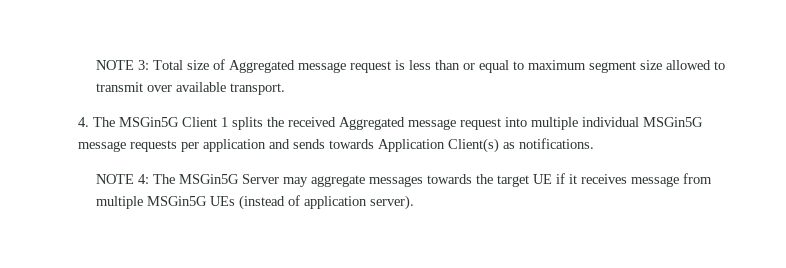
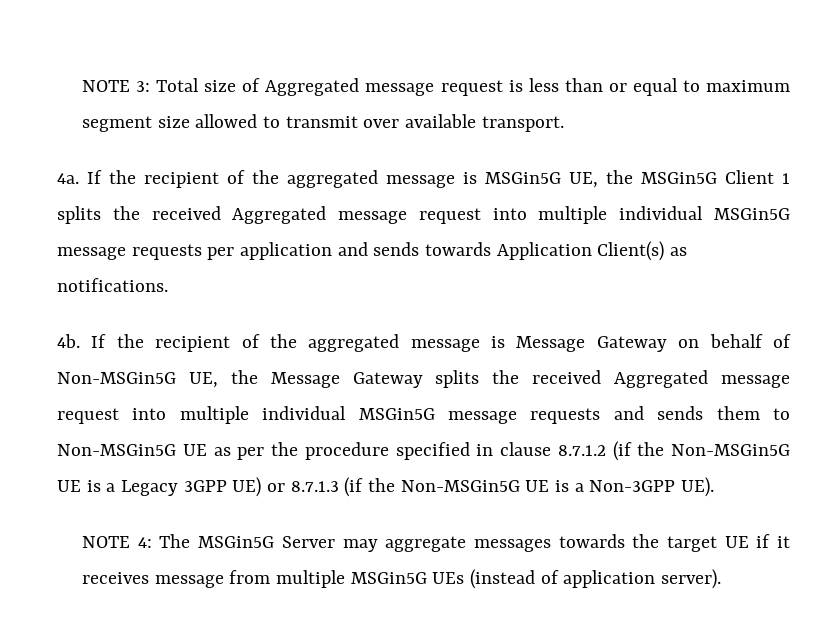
[77,117,115,127] 4. The -> [57,170,634,188] 4a. If the recipient of the aggregated message is MSGin5G UE, the
(594, 143) none -> [57,334,792,352] [57,370,791,388] [57,406,790,424] [57,441,790,461] [57,477,715,497] // 4b. If the recipient of the aggregated message is Message Gateway on behalf of Non-MSGin5G UE, the Message Gateway splits the received Aggregated message request into multiple individual MSGin5G message requests and sends them to Non-MSGin5G UE as per the procedure specified in clause 8.7.1.2 (if the Non-MSGin5G UE is a Legacy 3GPP UE) or 8.7.1.3 (if the Non-MSGin5G UE is a Non-3GPP UE).

